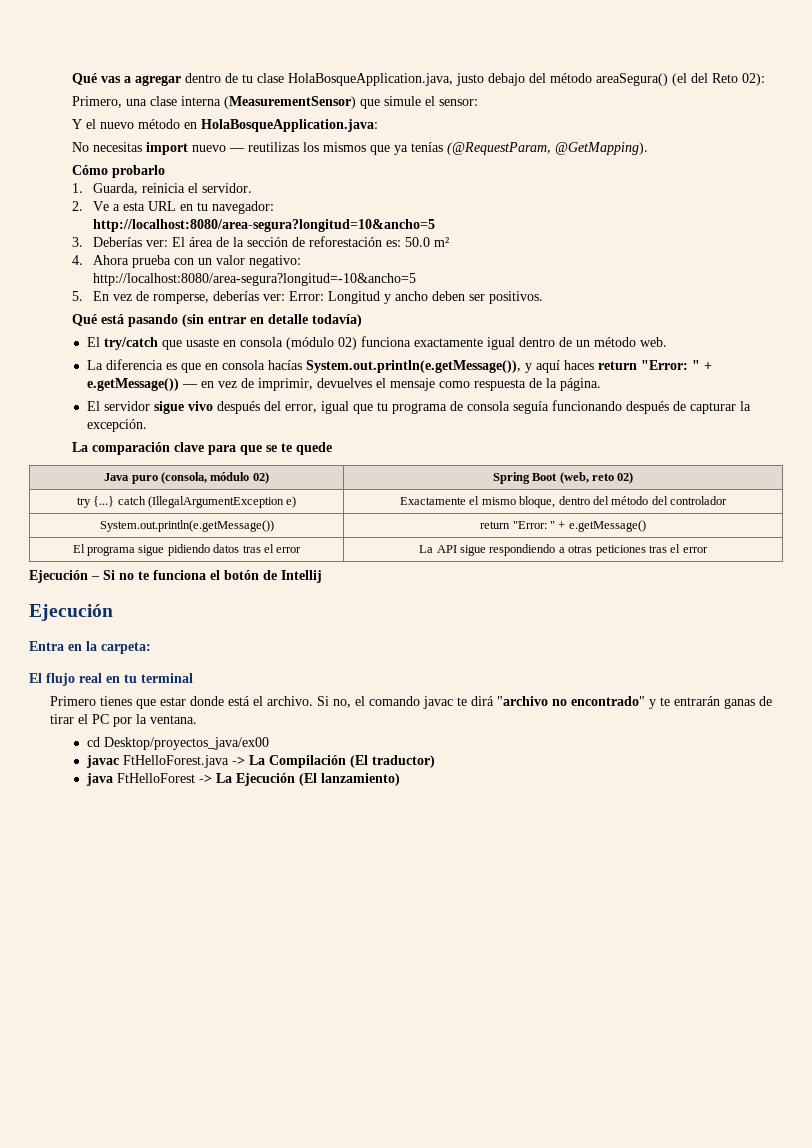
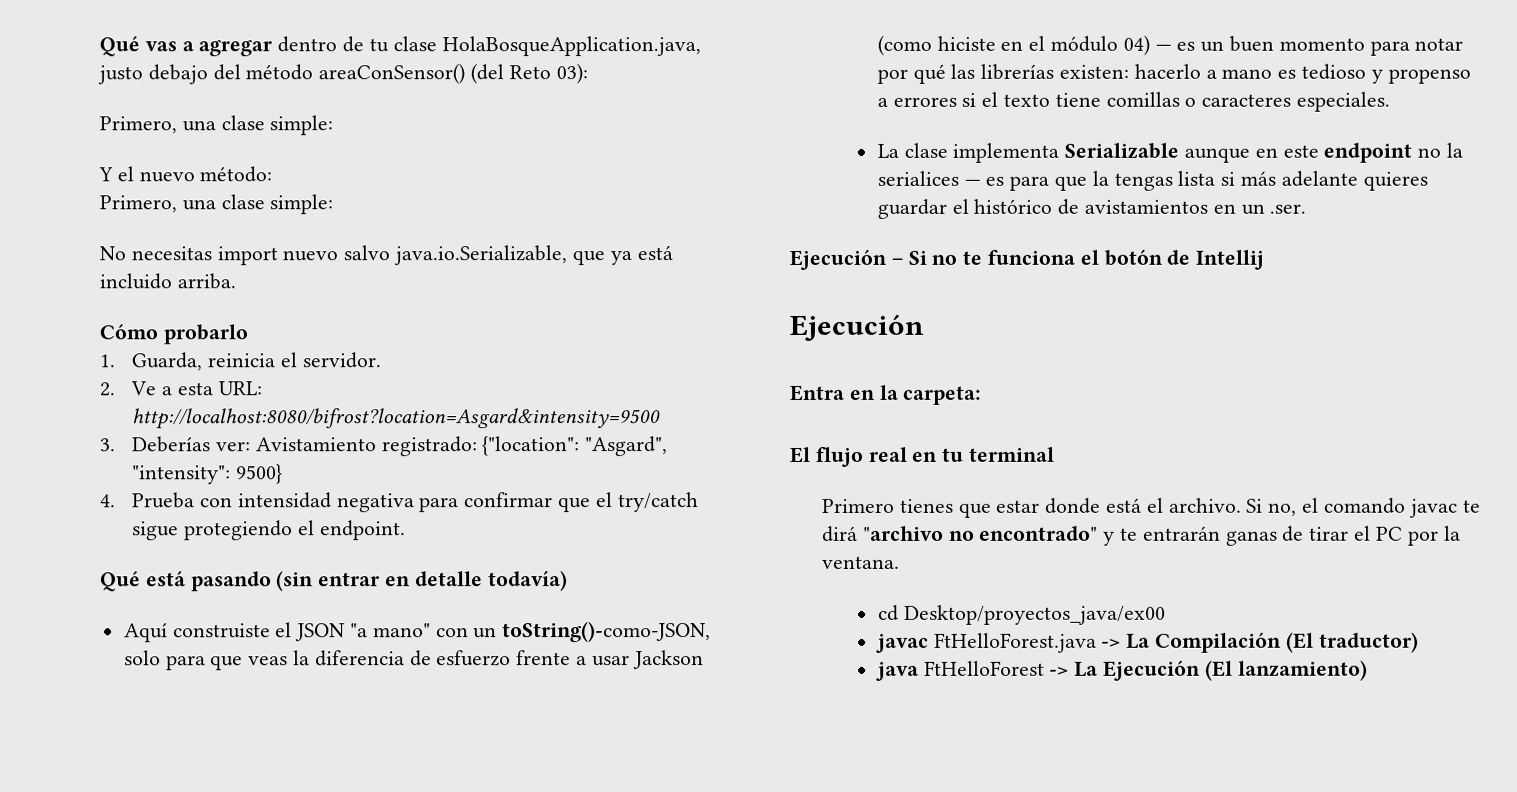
[595,73,765,86] [71,96,478,109] [71,119,378,132] [71,142,648,155] areaSegura() (el del Reto 02): // Primero, una clase interna (MeasurementSensor) que simule el sensor: // Y el nuevo método en HolaBosqueApplication.java: // No necesitas import nuevo — reutilizas los mismos que ya tenías (@RequestParam, @GetMapping). -> [318,63,588,85] [99,115,334,136] [98,166,273,183] [99,194,334,215] [99,245,673,266] [99,273,236,290] areaConSensor() (del Reto 03): // Primero, una clase simple: // Y el nuevo método: // Primero, una clase simple: // No necesitas import nuevo salvo java.io.Serializable, que ya está incluido arriba.
[147,201,274,214] [92,219,435,232] [71,236,449,247] [71,255,301,268] [92,273,416,286] [71,291,543,304] URL en tu navegador: // http://localhost:8080/area-segura?longitud=10&ancho=5 // 3. Deberías ver: El área de la sección de reforestación es: 50.0 m² // 4. Ahora prueba con un valor negativo: // http://localhost:8080/area-segura?longitud=-10&ancho=5 // 5. En vez de romperse, deberías ver: Error: Longitud y ancho deben ser positivos. -> [217,381,262,396] [132,408,662,430] [100,436,669,457] [132,464,283,485] [100,492,699,513] [132,520,406,541] URL: http://localhost:8080/bifrost?location=Asgard&intensity=9500 // 3. Deberías ver: Avistamiento registrado: {"location": "Asgard", "intensity": 9500} // 4. Prueba con intensidad negativa para confirmar que el try/catch sigue protegiendo el endpoint.
[86,336,667,350] [86,359,712,373] [86,378,601,391] [86,400,751,414] [86,419,147,432] [71,442,332,455] [104,472,269,484] [492,472,634,484] [76,496,297,508] [400,496,727,508] [99,520,274,532] [480,520,646,532] [72,544,302,556] [419,544,708,556] El try/catch que usaste en consola (módulo 02) funciona exactamente igual dentro de un método web. // La diferencia es que en consola hacías System.out.println(e.getMessage()), y aquí haces return "Error: " + e.getMessage()) — en vez de imprimir, devuelves el mensaje como respuesta de la página. // El servidor sigue vivo después del error, igual que tu programa de consola seguía funcionando después de capturar la excepción. // La comparación clave para que se te quede // Java puro (consola, módulo 02) | Spring Boot (web, reto 02) // try {...} catch (IllegalArgumentException e) | Exactamente el mismo bloque, dentro del método del controlador // System.out.println(e.getMessage()) | return "Error: " + e.getMessage() // El programa sigue pidiendo datos tras el error | La API sigue respondiendo a otras peticiones tras el error -> [123,621,712,643] [123,650,704,671] [876,34,1464,56] [876,63,1471,84] [876,91,1390,112] [876,142,1463,163] [876,170,1428,191] [876,198,1307,219] Aquí construiste el JSON "a mano" con un toString()-como-JSON, solo para que veas la diferencia de esfuerzo frente a usar Jackson (como hiciste en el módulo 04) — es un buen momento para notar por qué las librerías existen: hacerlo a mano es tedioso y propenso a errores si el texto tiene comillas o caracteres especiales. // La clase implementa Serializable aunque en este endpoint no la serialices — es para que la tengas lista si más adelante quieres guardar el histórico de avistamientos en un .ser.

